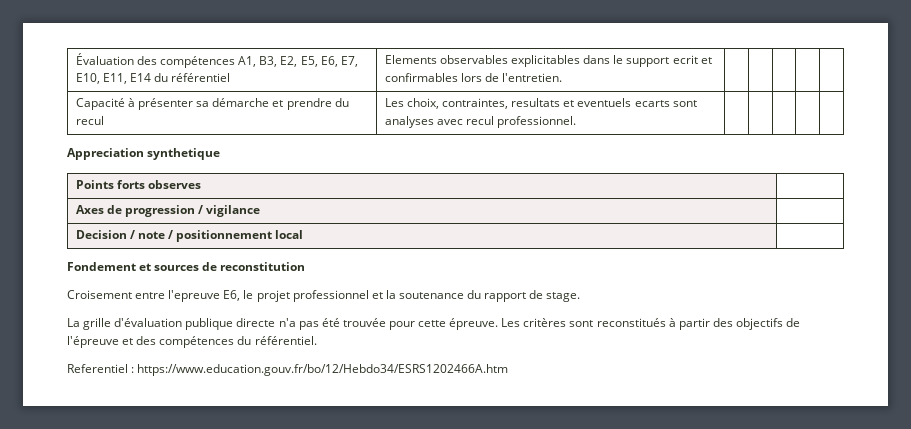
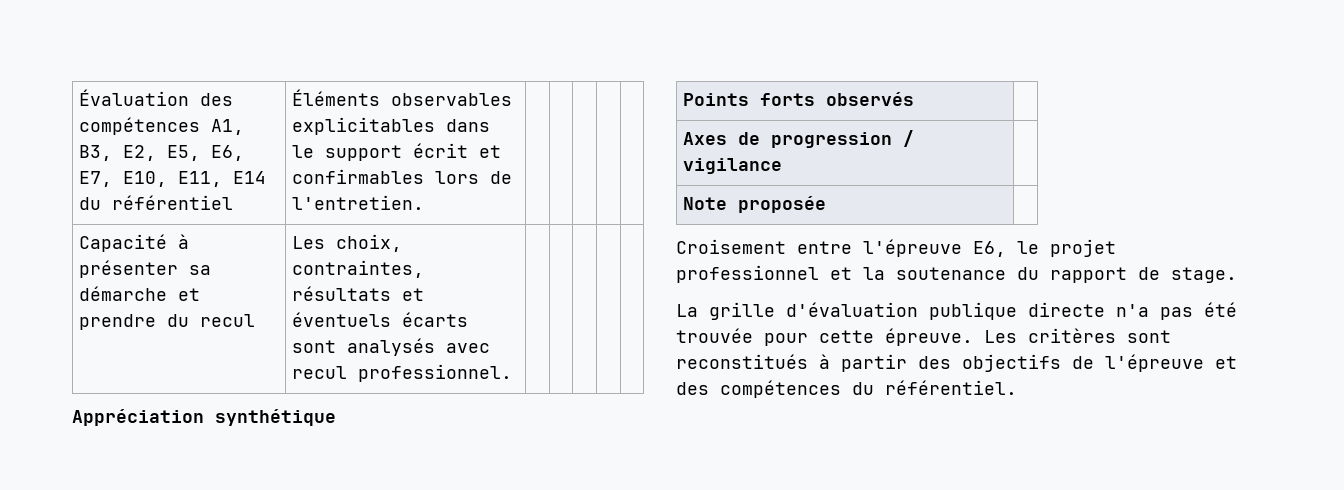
[384,55,437,64] Elements -> [292,89,381,106] Éléments
[672,55,698,64] ecrit -> [413,143,469,158] écrit
[511,98,697,107] [384,116,434,128] resultats et eventuels ecarts sont analyses -> [292,286,425,301] [292,312,469,327] [292,338,436,356] résultats et éventuels écarts sont analysés
[67,148,221,160] Appreciation synthetique -> [72,409,336,426] Appréciation synthétique
[148,180,202,189] observes -> [826,92,915,106] observés
[75,230,304,242] [67,262,306,271] Decision / note / positionnement local | // Fondement et sources de reconstitution -> [683,196,827,213] Note proposée |
[168,290,221,302] l'epreuve -> [863,239,962,257] l'épreuve
[67,364,509,376] // Referentiel : https://www.education.gouv.fr/bo/12/Hebdo34/ESRS1202466A.htm -> (1017, 387) none

